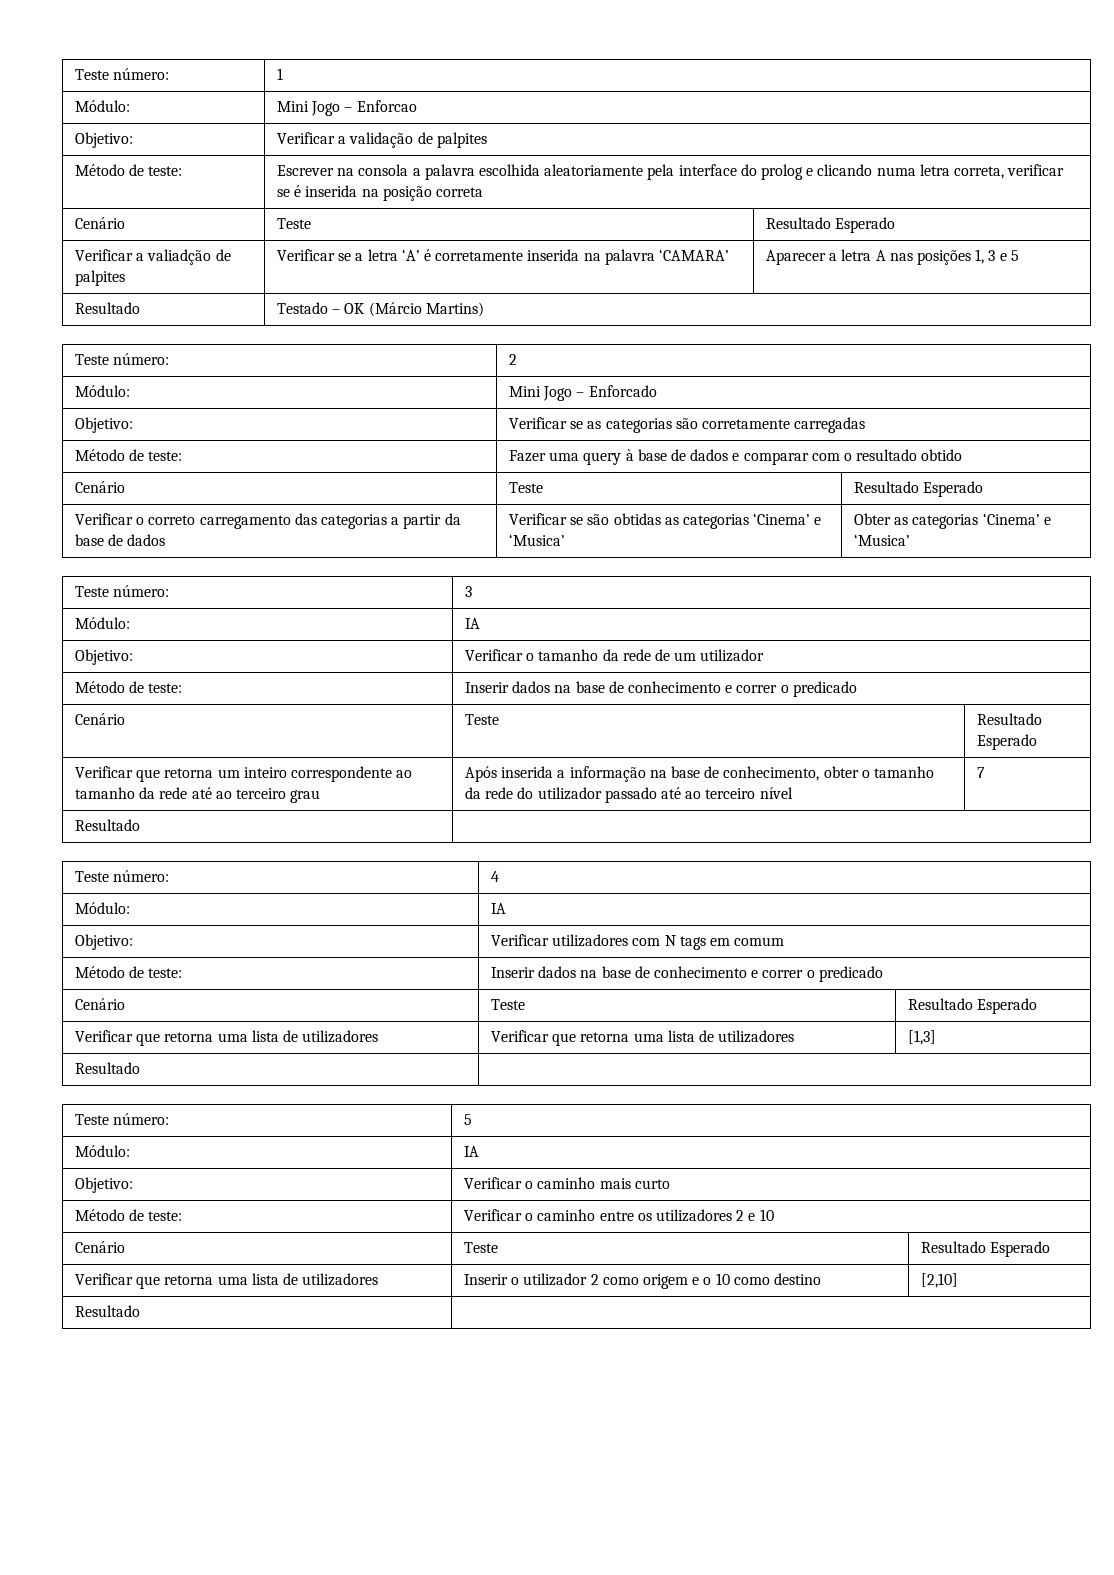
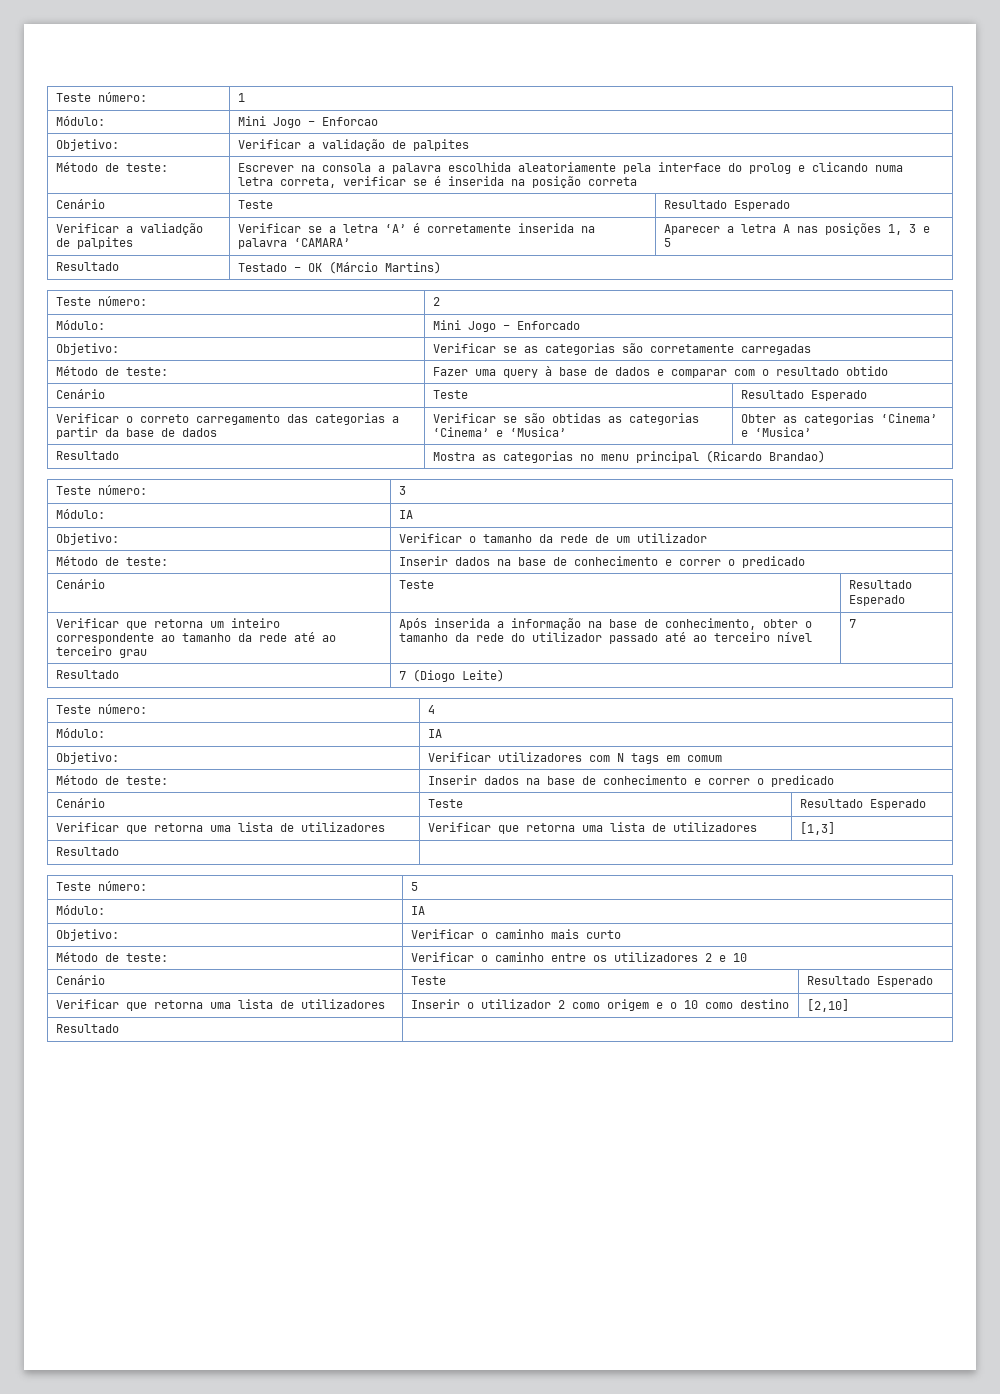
(911, 540) none -> [56,451,120,460] [433,450,826,463] // Resultado | Mostra as categorias no menu principal (Ricardo Brandao)
(141, 825) none -> [399,669,505,682] 7 (Diogo Leite)

